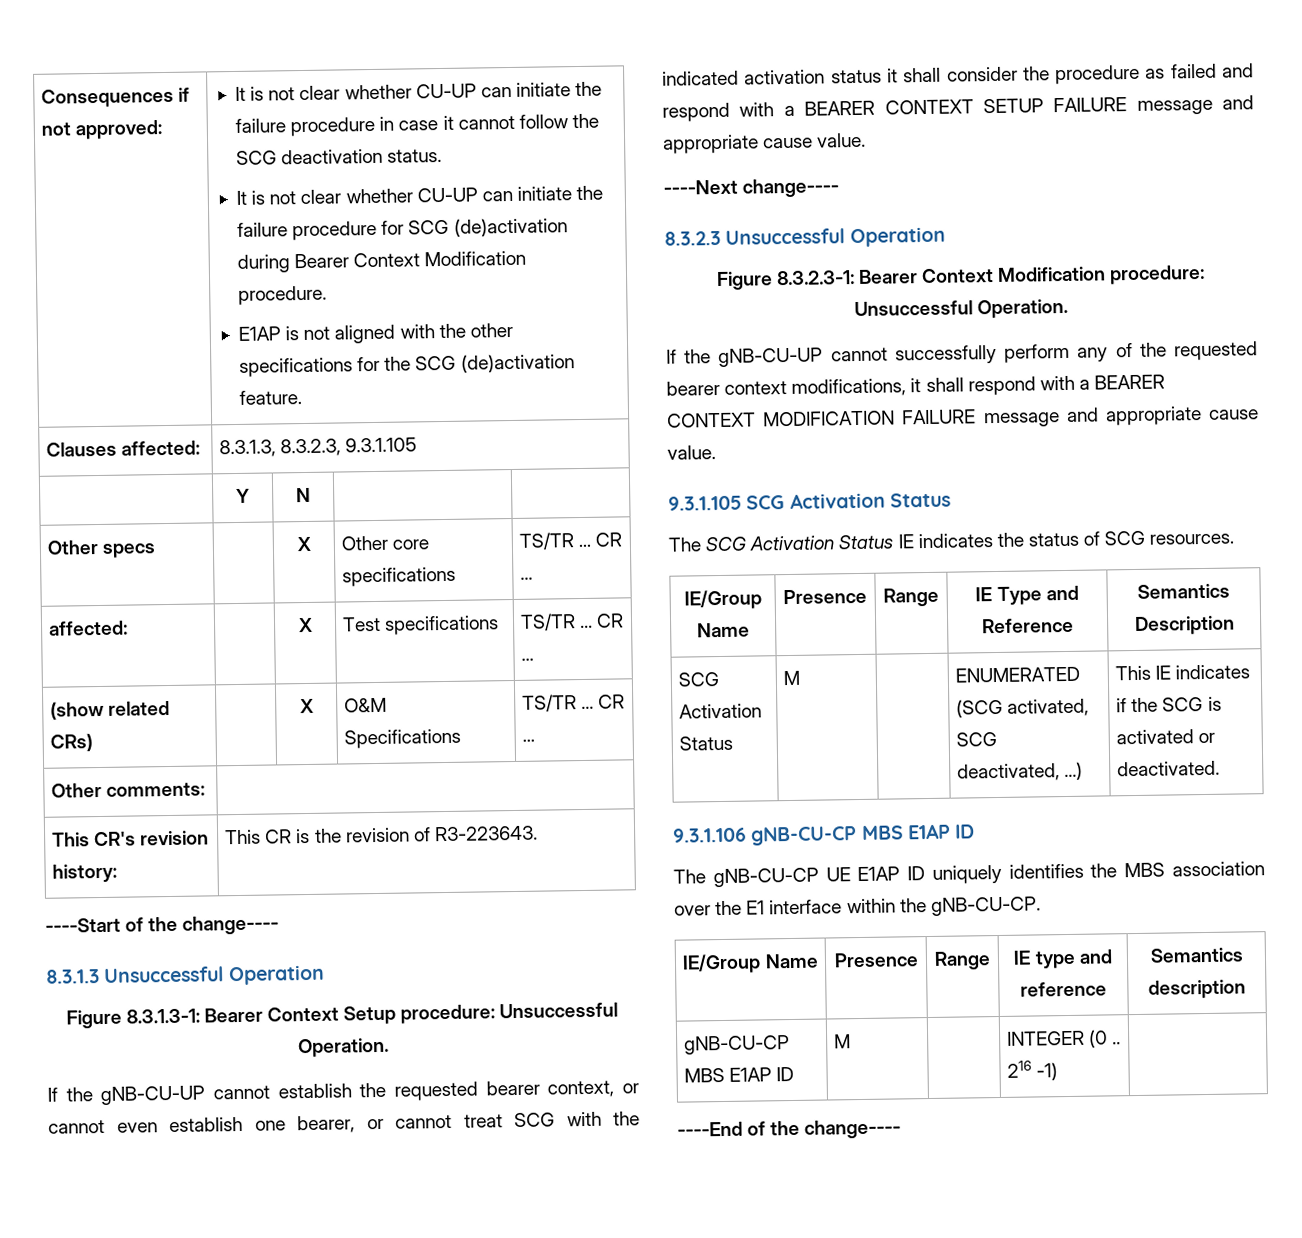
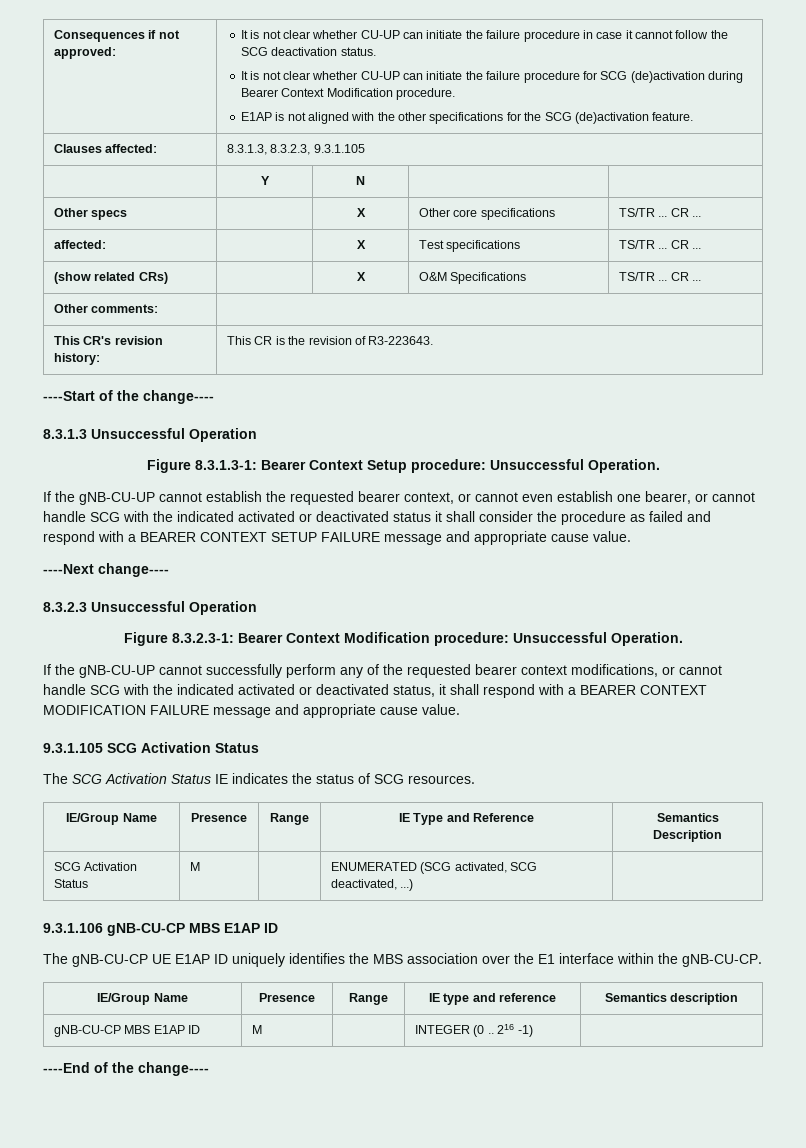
[463,1111,640,1128] [662,69,826,86] treat SCG with the indicated activation -> [43,511,389,522] handle SCG with the indicated activated or deactivated
(907, 387) none -> [662,665,722,675] [43,684,435,697] or cannot handle SCG with the indicated activated or deactivated status,
[1115,664,1251,681] [1116,696,1222,713] [1116,729,1216,745] [1117,760,1221,777] This IE indicates if the SCG is activated or deactivated. -> (414, 885) none

